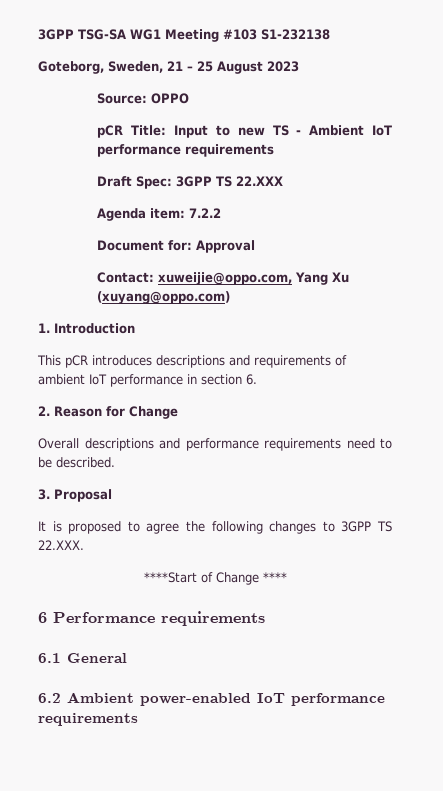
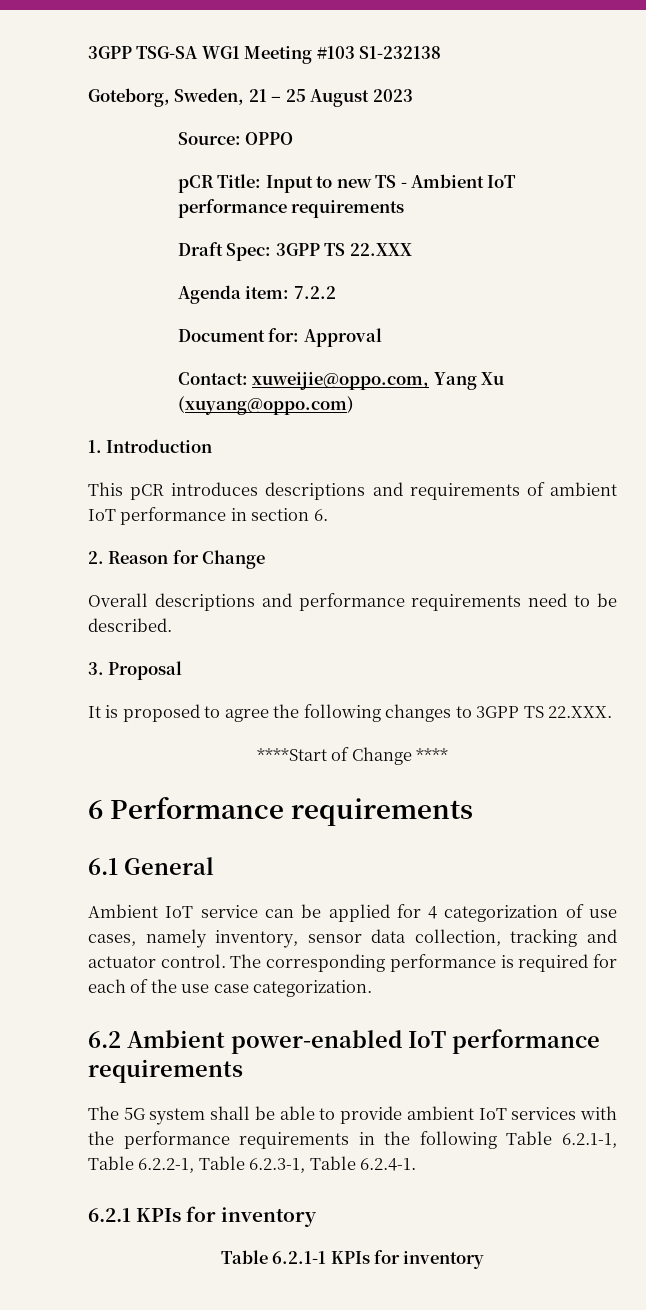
(127, 658) none -> [88,904,617,922] [88,929,617,948] [88,954,617,972] [88,979,373,997] // Ambient IoT service can be applied for 4 categorization of use cases, namely inventory, sensor data collection, tracking and actuator control. The corresponding performance is required for each of the use case categorization.
(138, 719) none -> [88,1106,617,1125] [88,1131,617,1149] [88,1156,417,1173] [88,1206,318,1227] [220,1250,485,1269] // The 5G system shall be able to provide ambient IoT services with the performance requirements in the following Table 6.2.1-1, Table 6.2.2-1, Table 6.2.3-1, Table 6.2.4-1. // 6.2.1 KPIs for inventory // Table 6.2.1-1 KPIs for inventory

